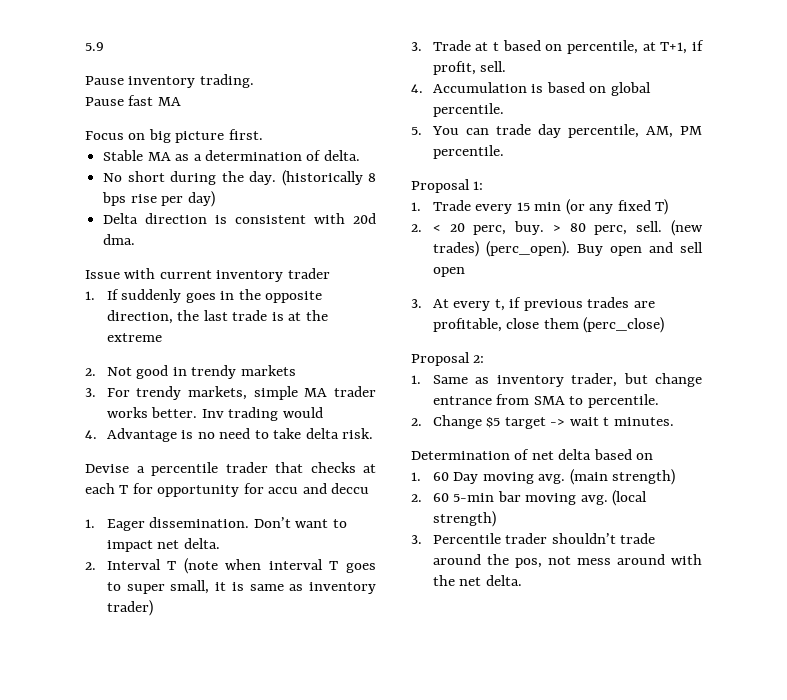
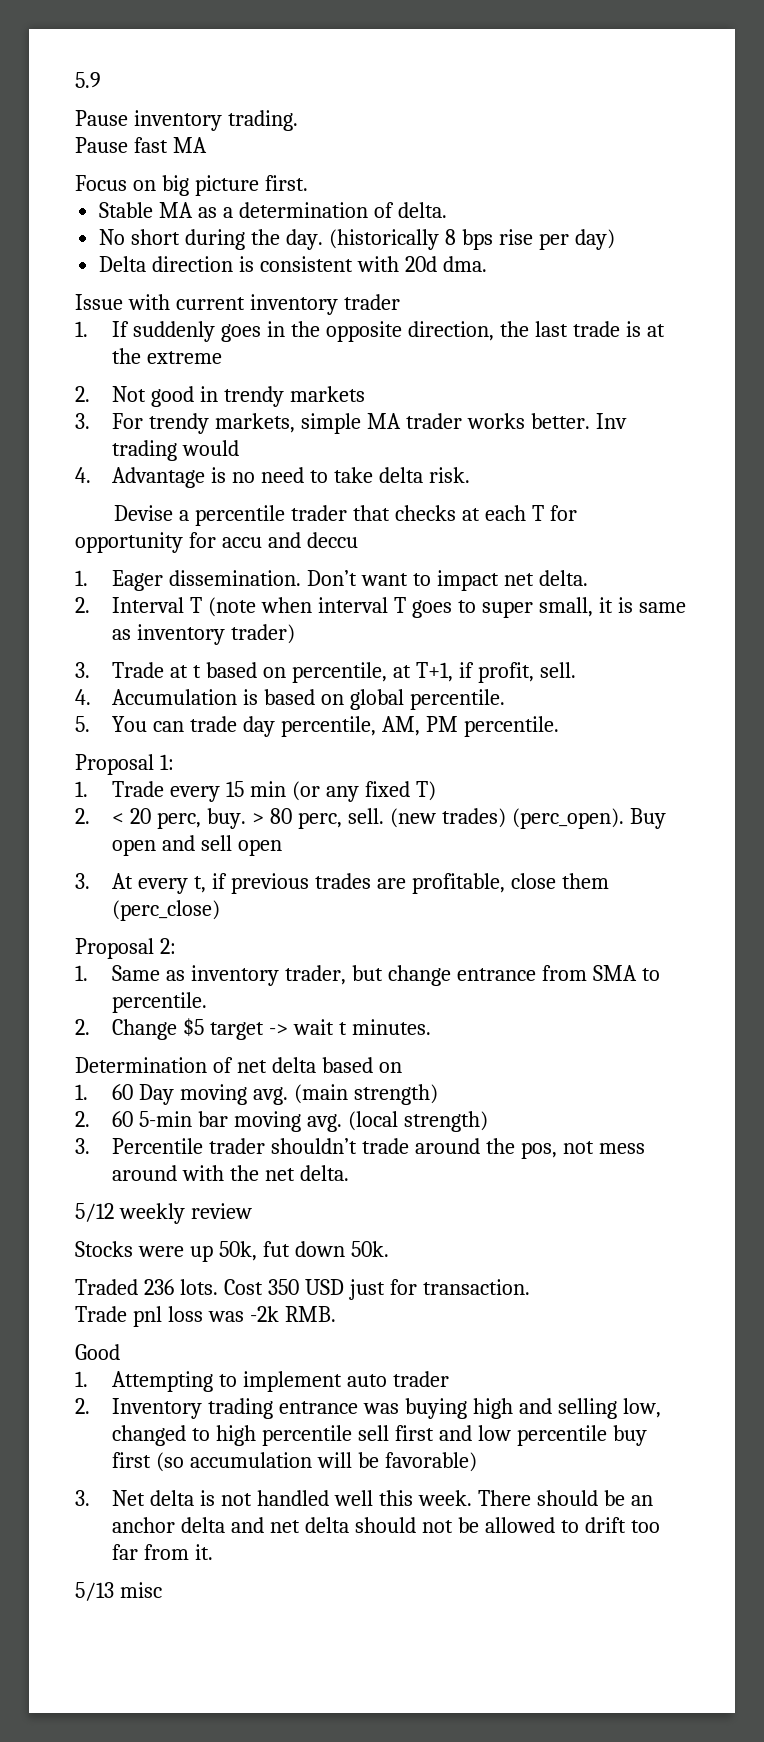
(522, 580) none -> [75,1203,252,1224] [75,1241,389,1262] [75,1279,530,1300] [75,1306,336,1327] [75,1344,120,1360] [75,1371,449,1392] [75,1398,661,1419] [112,1425,647,1446] [112,1452,477,1472] [75,1490,653,1506] [112,1517,660,1533] [112,1544,214,1560] [75,1582,162,1601] // 5/12 weekly review // Stocks were up 50k, fut down 50k. // Traded 236 lots. Cost 350 USD just for transaction. // Trade pnl loss was -2k RMB. // Good // 1. Attempting to implement auto trader // 2. Inventory trading entrance was buying high and selling low, changed to high percentile sell first and low percentile buy first (so accumulation will be favorable) // 3. Net delta is not handled well this week. There should be an anchor delta and net delta should not be allowed to drift too far from it. // 5/13 misc

